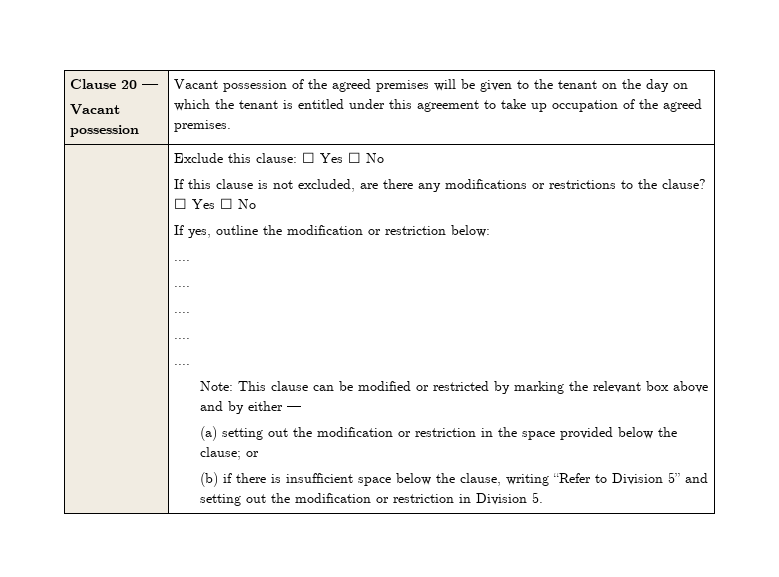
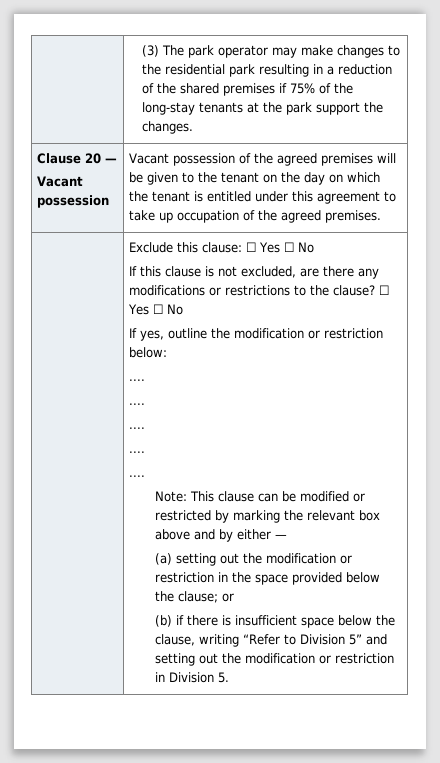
(70, 84) none -> [142,45,401,58] [142,64,393,77] [142,83,354,96] [142,102,384,115] [142,121,194,134] | (3) The park operator may make changes to the residential park resulting in a reduction of the shared premises if 75% of the long-stay tenants at the park support the changes. //

